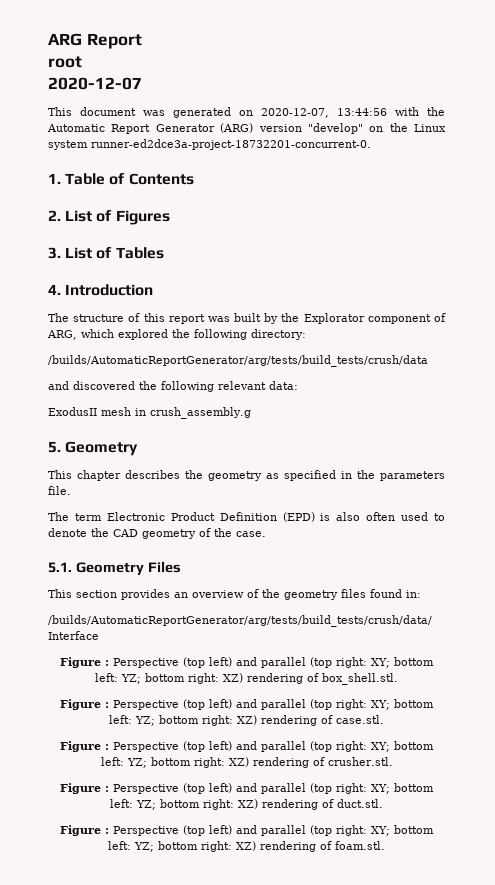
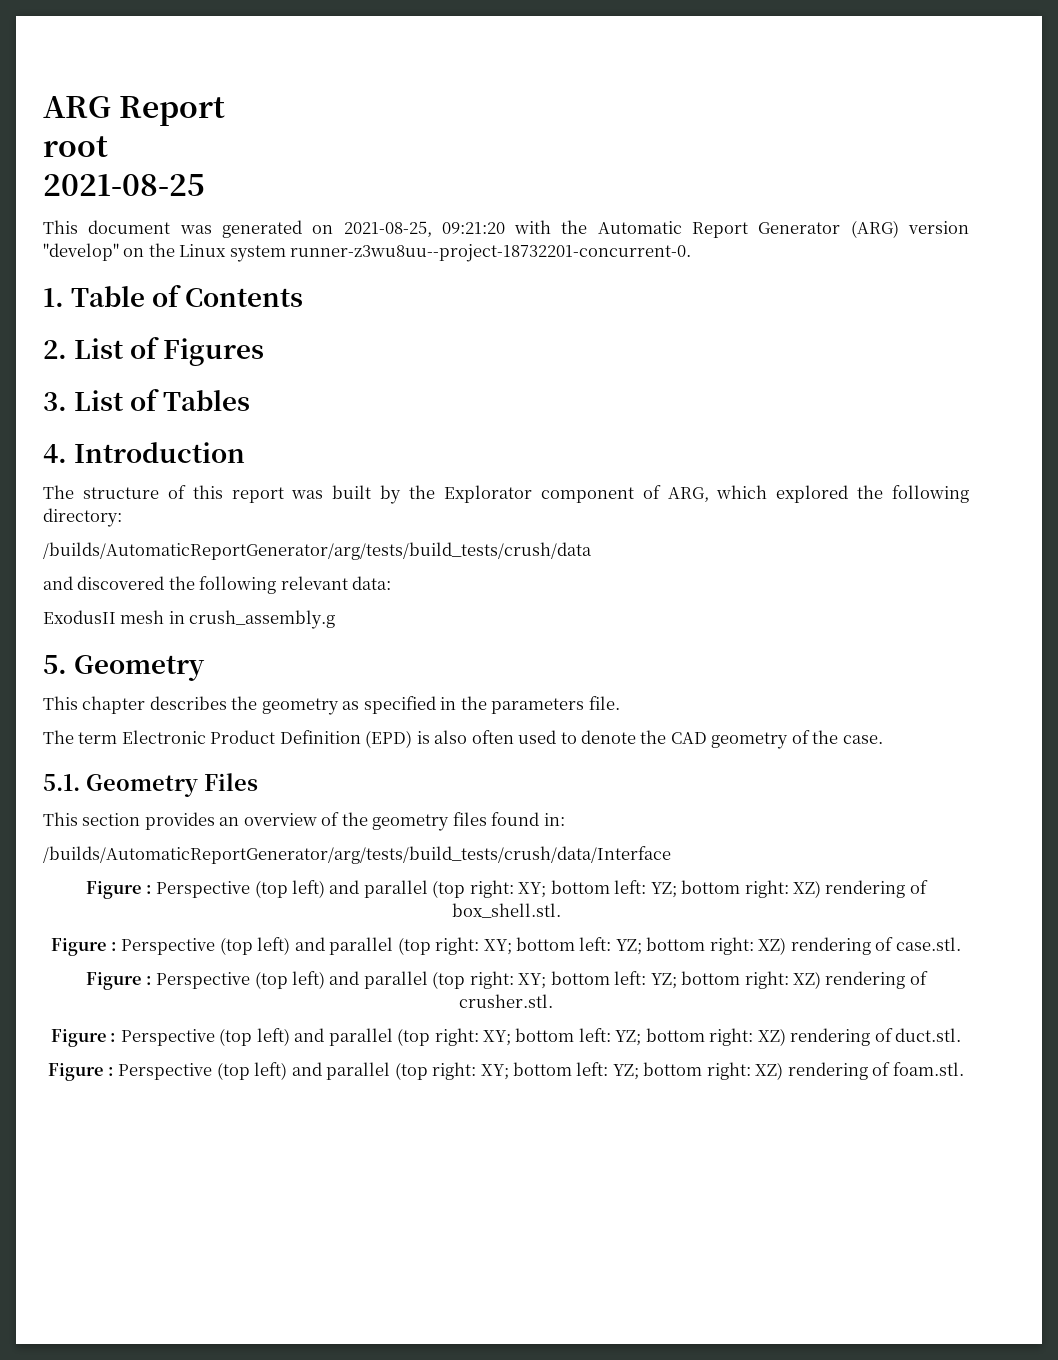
[48,77,142,90] 2020-12-07 -> [43,174,205,196] 2021-08-25
[261,108,387,118] 2020-12-07, 13:44:56 -> [343,221,505,237] 2021-08-25, 09:21:20
[91,139,371,150] runner-ed2dce3a-project-18732201-concurrent-0. -> [290,244,692,262] runner-z3wu8uu--project-18732201-concurrent-0.

